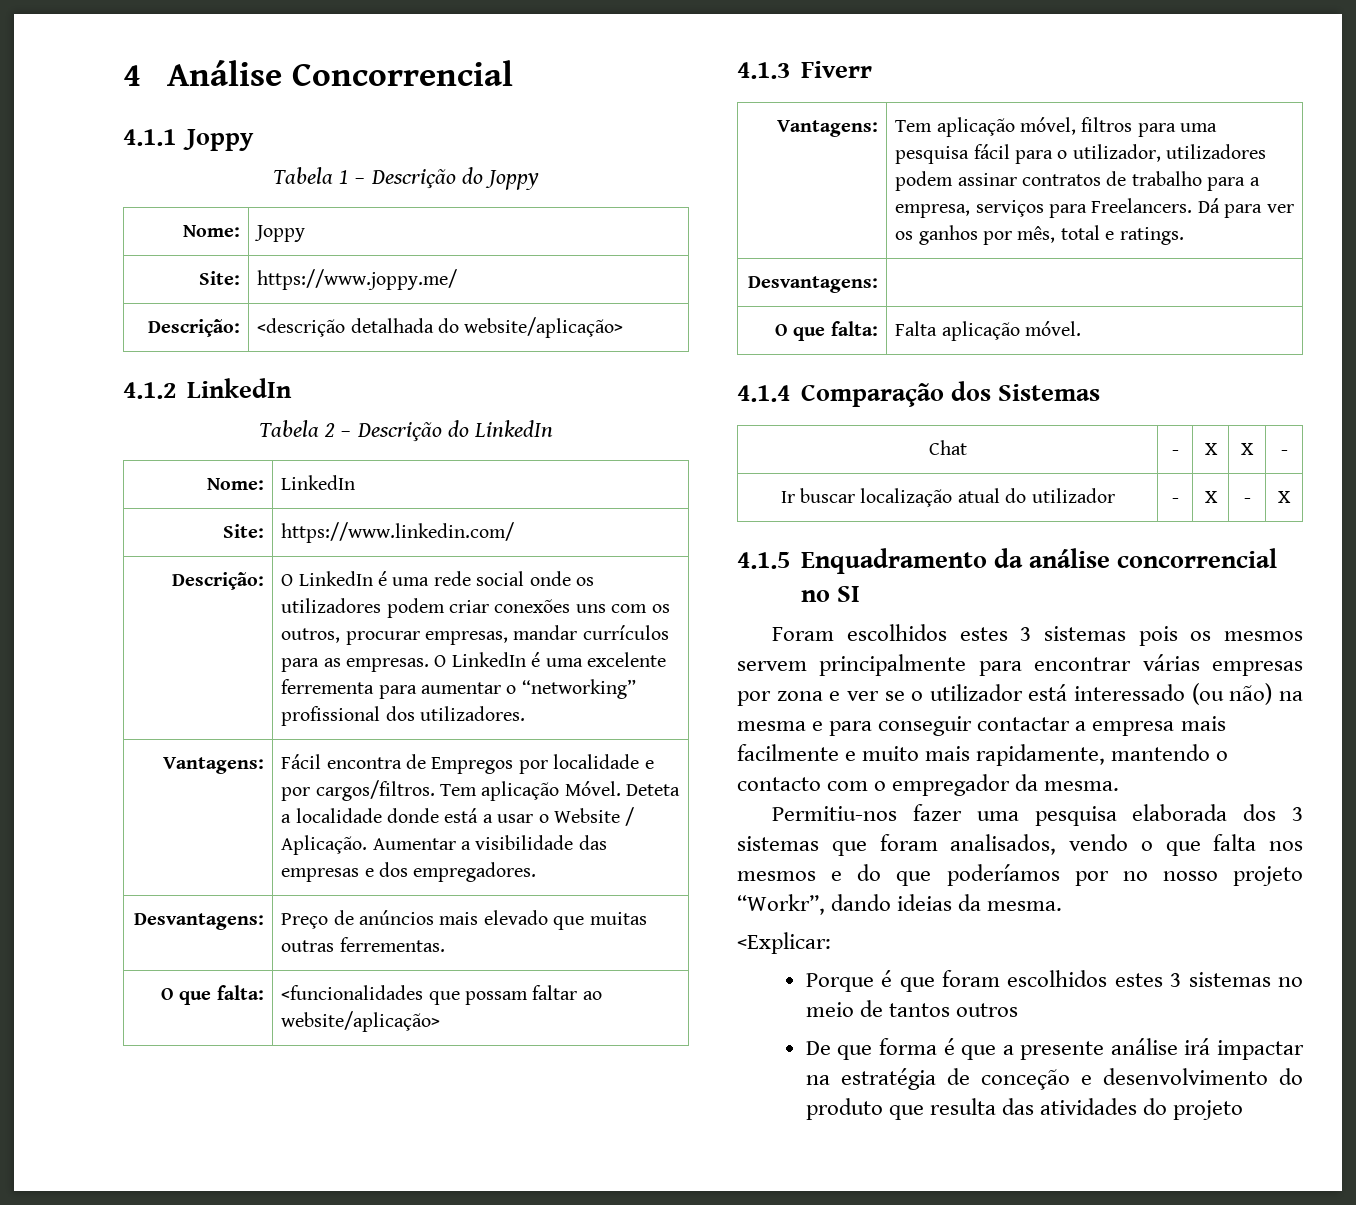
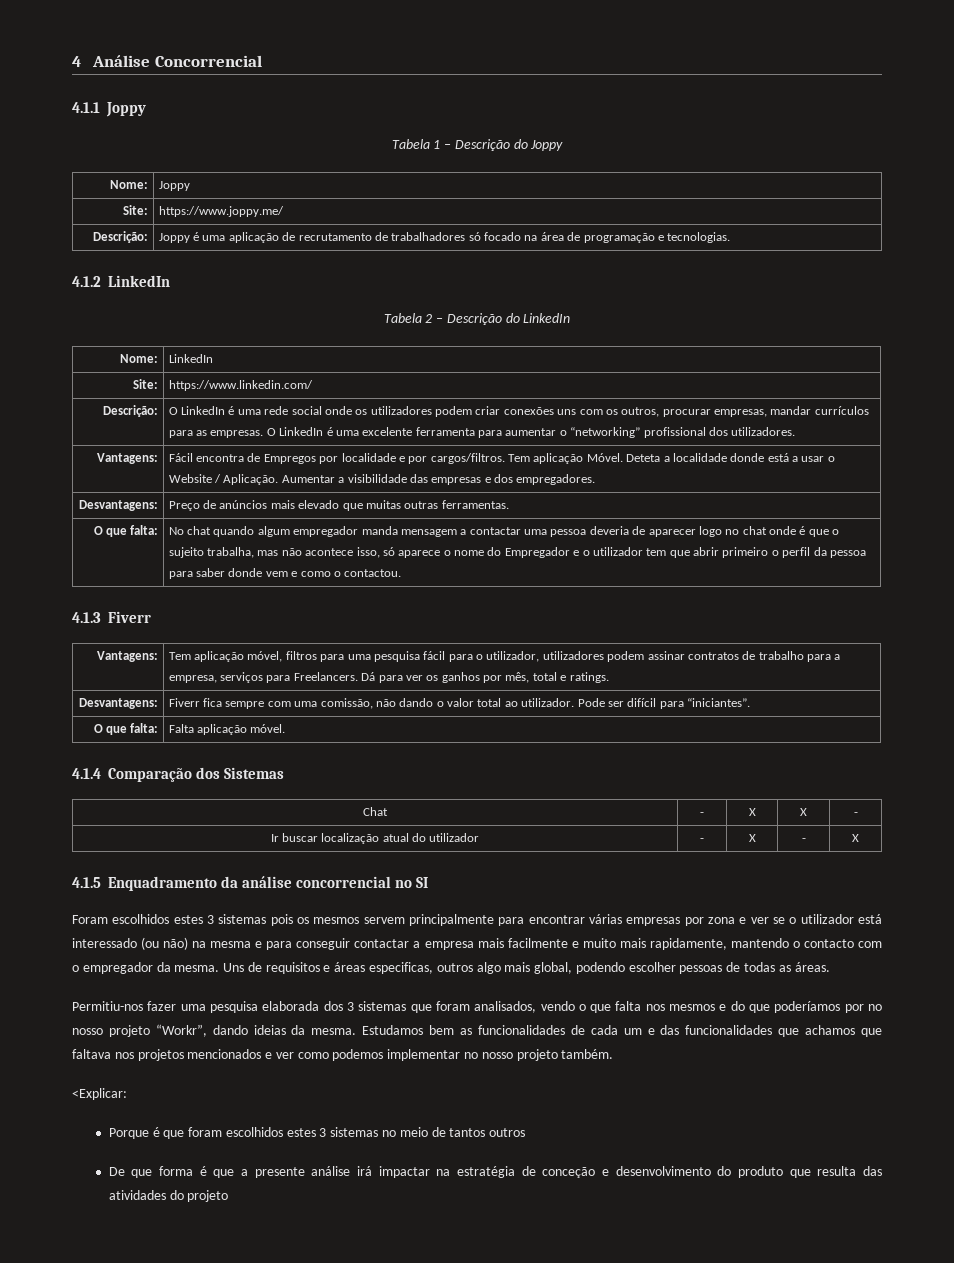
[257,317,624,338] <descrição detalhada do website/aplicação> -> [158,232,731,243] Joppy é uma aplicação de recrutamento de trabalhadores só focado na área de programação e tecnologias.
[281,679,375,694] ferrementa -> [415,427,475,436] ferramenta
[339,937,445,952] [160,985,264,1005] [281,985,602,1005] [281,1011,441,1032] ferrementas. // O que falta: | <funcionalidades que possam faltar ao website/aplicação> -> [441,500,509,509] [93,525,159,537] [168,526,840,537] [168,547,866,558] [168,568,402,579] ferramentas. // O que falta: | No chat quando algum empregador manda mensagem a contactar uma pessoa deveria de aparecer logo no chat onde é que o sujeito trabalha, mas não acontece isso, só aparece o nome do Empregador e o utilizador tem que abrir primeiro o perfil da pessoa para saber donde vem e como o contactou.
(878, 284) none -> [168,698,751,709] Fiverr fica sempre com uma comissão, não dando o valor total ao utilizador. Pode ser difícil para “iniciantes”.
(1120, 786) none -> [223,962,830,974] Uns de requisitos e áreas especificas, outros algo mais global, podendo escolher pessoas de todas as áreas.
(1063, 906) none -> [362,1025,882,1037] [72,1049,614,1061] Estudamos bem as funcionalidades de cada um e das funcionalidades que achamos que faltava nos projetos mencionados e ver como podemos implementar no nosso projeto também.

